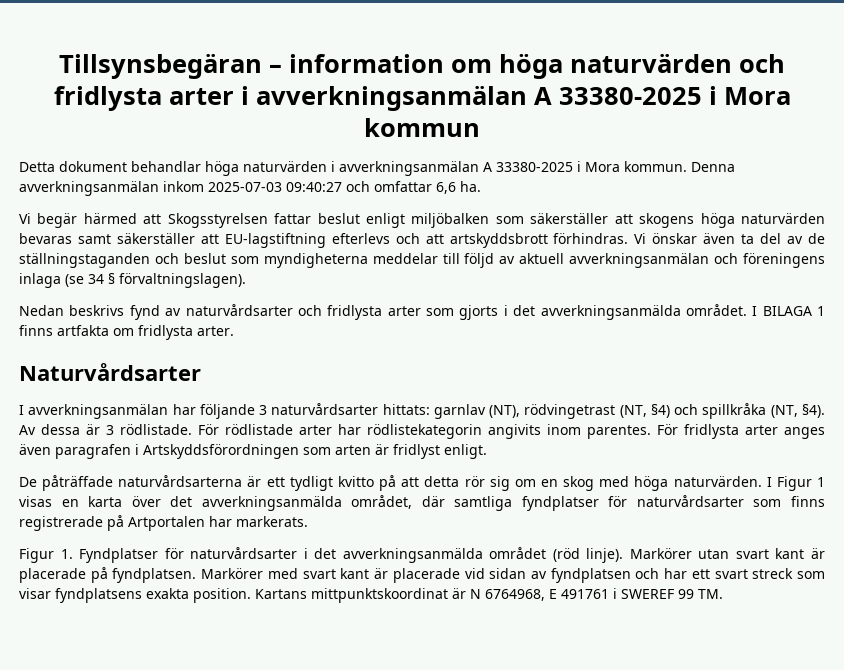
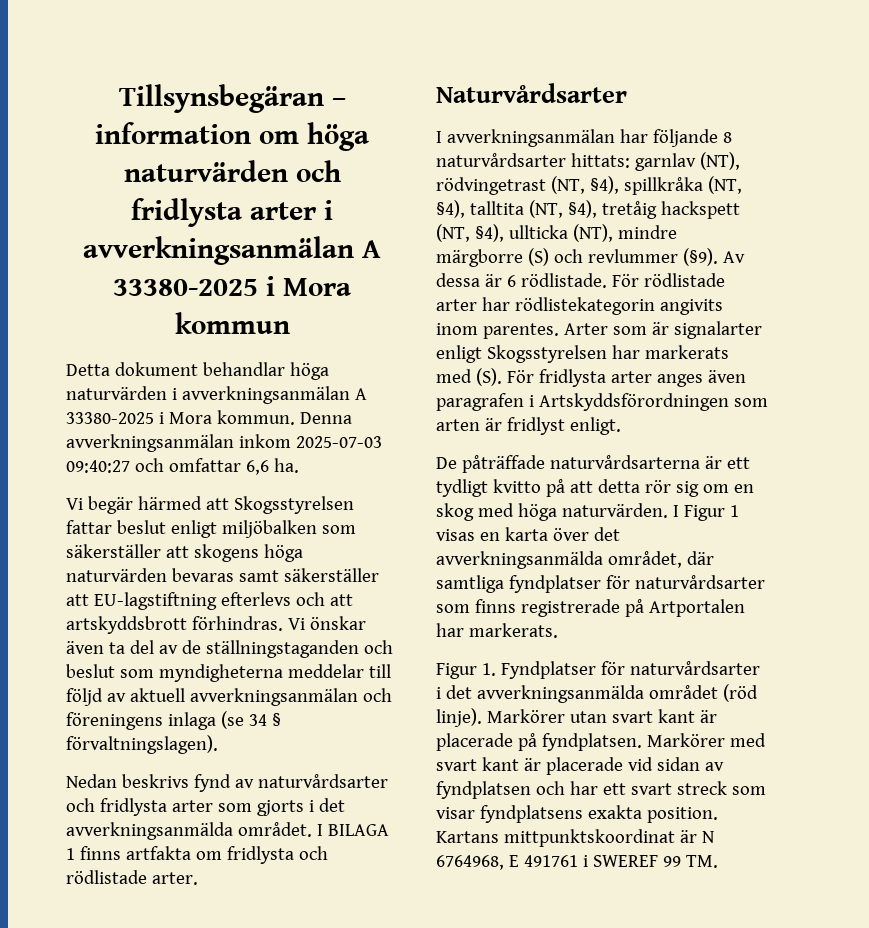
(193, 332) none -> [298,846,328,860] [66,870,147,884] och rödlistade
[259,405,268,415] 3 -> [722,132,732,143] 8
[650,403,825,419] §4) och spillkråka (NT, §4). -> [589,176,742,195] [436,200,740,219] [436,224,677,242] [436,248,718,267] §4), spillkråka (NT, §4), talltita (NT, §4), tretåig hackspett (NT, §4), ullticka (NT), mindre märgborre (S) och revlummer (§9).
[106,425,114,435] 3 -> [506,275,516,287] 6
(651, 432) none -> [563,321,762,339] [436,345,729,363] [436,368,502,386] Arter som är signalarter enligt Skogsstyrelsen har markerats med (S).

